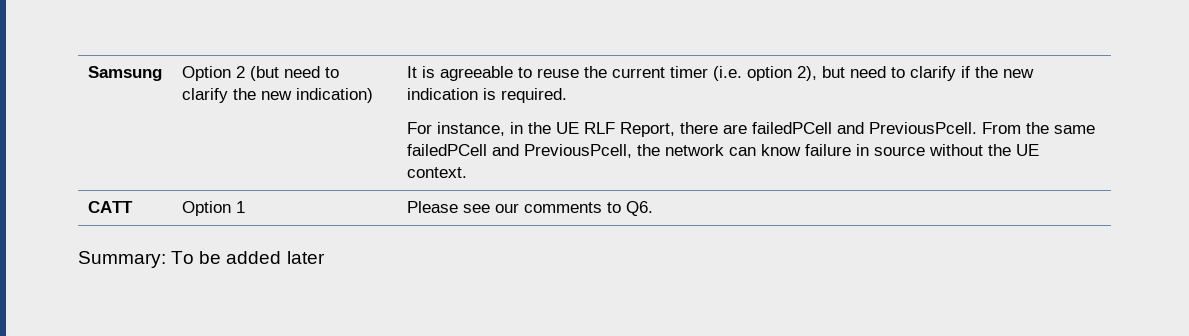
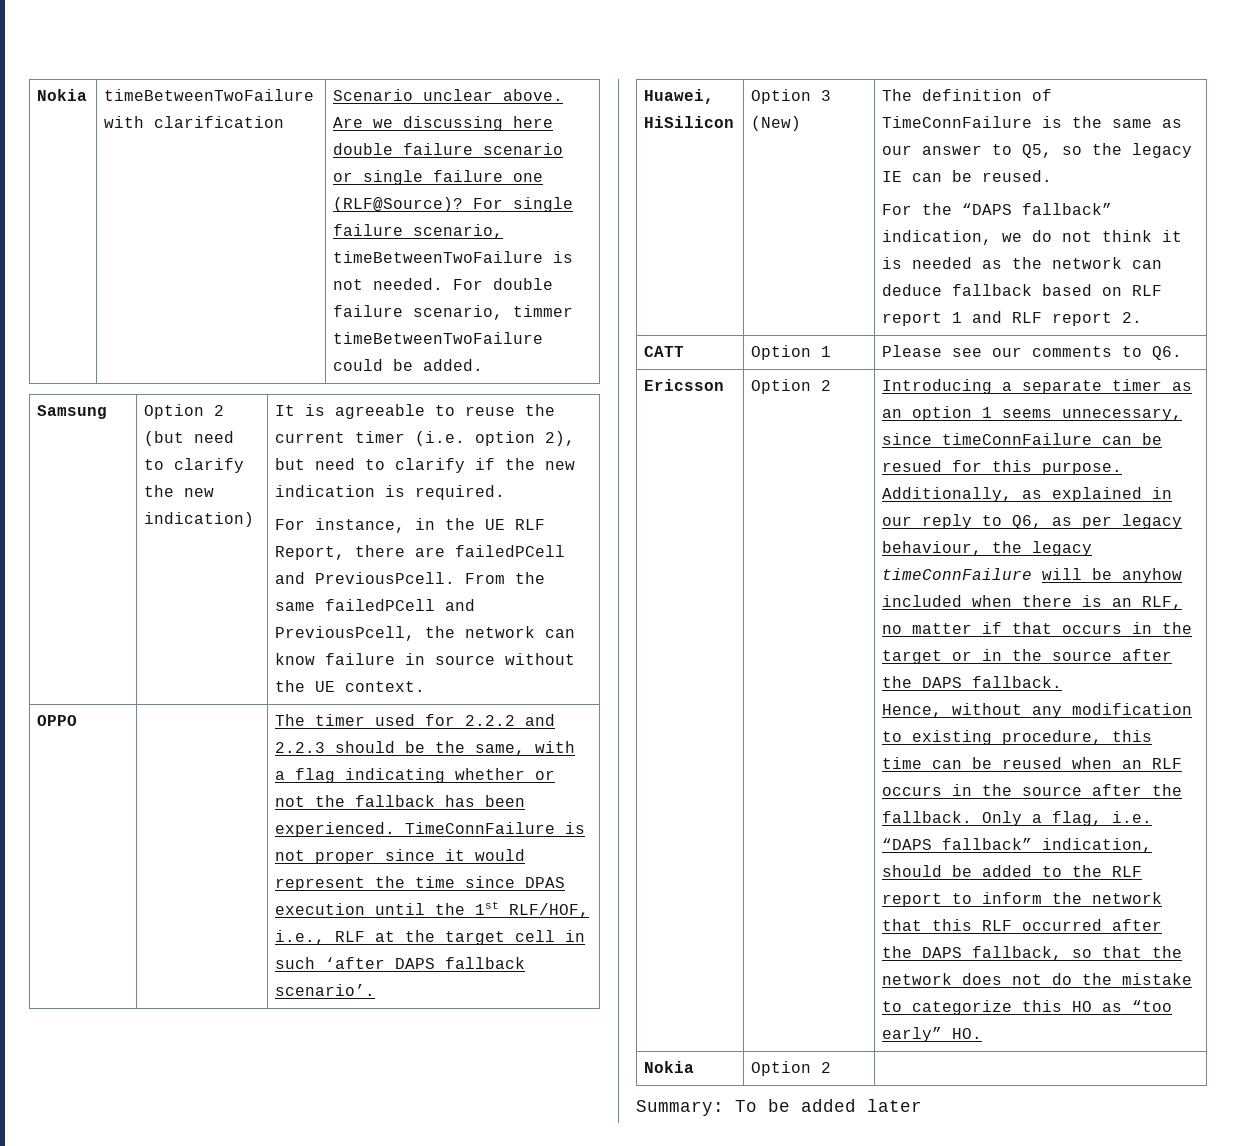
(87, 73) none -> [37,89,88,101] [104,89,315,101] [104,116,285,128] [333,89,564,101] [333,116,554,131] [333,143,564,155] [333,170,544,185] [333,197,574,212] [333,224,504,239] [333,251,574,263] [333,278,554,290] [333,305,574,320] [333,332,544,344] [333,359,484,371] Nokia | timeBetweenTwoFailure with clarification | Scenario unclear above. Are we discussing here double failure scenario or single failure one (RLF@Source)? For single failure scenario, timeBetweenTwoFailure is not needed. For double failure scenario, timmer timeBetweenTwoFailure could be added. //
(467, 172) none -> [37,715,78,726] [275,714,556,726] [275,741,576,756] [275,768,556,783] [275,795,526,807] [275,822,586,837] [275,849,526,864] [275,876,566,891] [275,902,590,918] [275,930,586,945] [275,957,526,969] [275,984,376,996] [644,89,715,104] [644,116,735,128] [751,89,832,104] [751,116,802,131] [882,89,1053,101] [882,116,1183,128] [882,143,1193,158] [882,170,1053,182] [882,203,1113,215] [882,230,1183,245] [882,257,1163,269] [882,284,1163,296] [882,311,1143,326] // OPPO | | The timer used for 2.2.2 and 2.2.3 should be the same, with a flag indicating whether or not the fallback has been experienced. TimeConnFailure is not proper since it would represent the time since DPAS execution until the 1st RLF/HOF, i.e., RLF at the target cell in such ‘after DAPS fallback scenario’. // Huawei, HiSilicon | Option 3 (New) | The definition of TimeConnFailure is the same as our answer to Q5, so the legacy IE can be reused. // For the “DAPS fallback” indication, we do not think it is needed as the network can deduce fallback based on RLF report 1 and RLF report 2.
(653, 208) none -> [644,379,725,391] [751,379,832,394] [882,379,1193,394] [882,406,1183,421] [882,433,1163,445] [882,460,1123,475] [882,487,1173,502] [882,514,1183,529] [882,541,1093,556] [882,568,1183,583] [882,595,1183,610] [882,622,1193,634] [882,649,1173,664] [882,676,1063,688] [882,703,1193,718] [882,730,1153,745] [882,757,1183,769] [882,784,1183,796] [882,811,1153,826] [882,838,1153,853] [882,865,1143,877] [882,892,1163,907] [882,919,1163,931] [882,946,1183,961] [882,973,1193,985] [882,1000,1173,1015] [882,1027,983,1042] [644,1061,695,1073] [751,1061,832,1076] // Ericsson | Option 2 | Introducing a separate timer as an option 1 seems unnecessary, since timeConnFailure can be resued for this purpose. Additionally, as explained in our reply to Q6, as per legacy behaviour, the legacy timeConnFailure will be anyhow included when there is an RLF, no matter if that occurs in the target or in the source after the DAPS fallback. // Hence, without any modification to existing procedure, this time can be reused when an RLF occurs in the source after the fallback. Only a flag, i.e. “DAPS fallback” indication, should be added to the RLF report to inform the network that this RLF occurred after the DAPS fallback, so that the network does not do the mistake to categorize this HO as “too early” HO. // Nokia | Option 2 |

